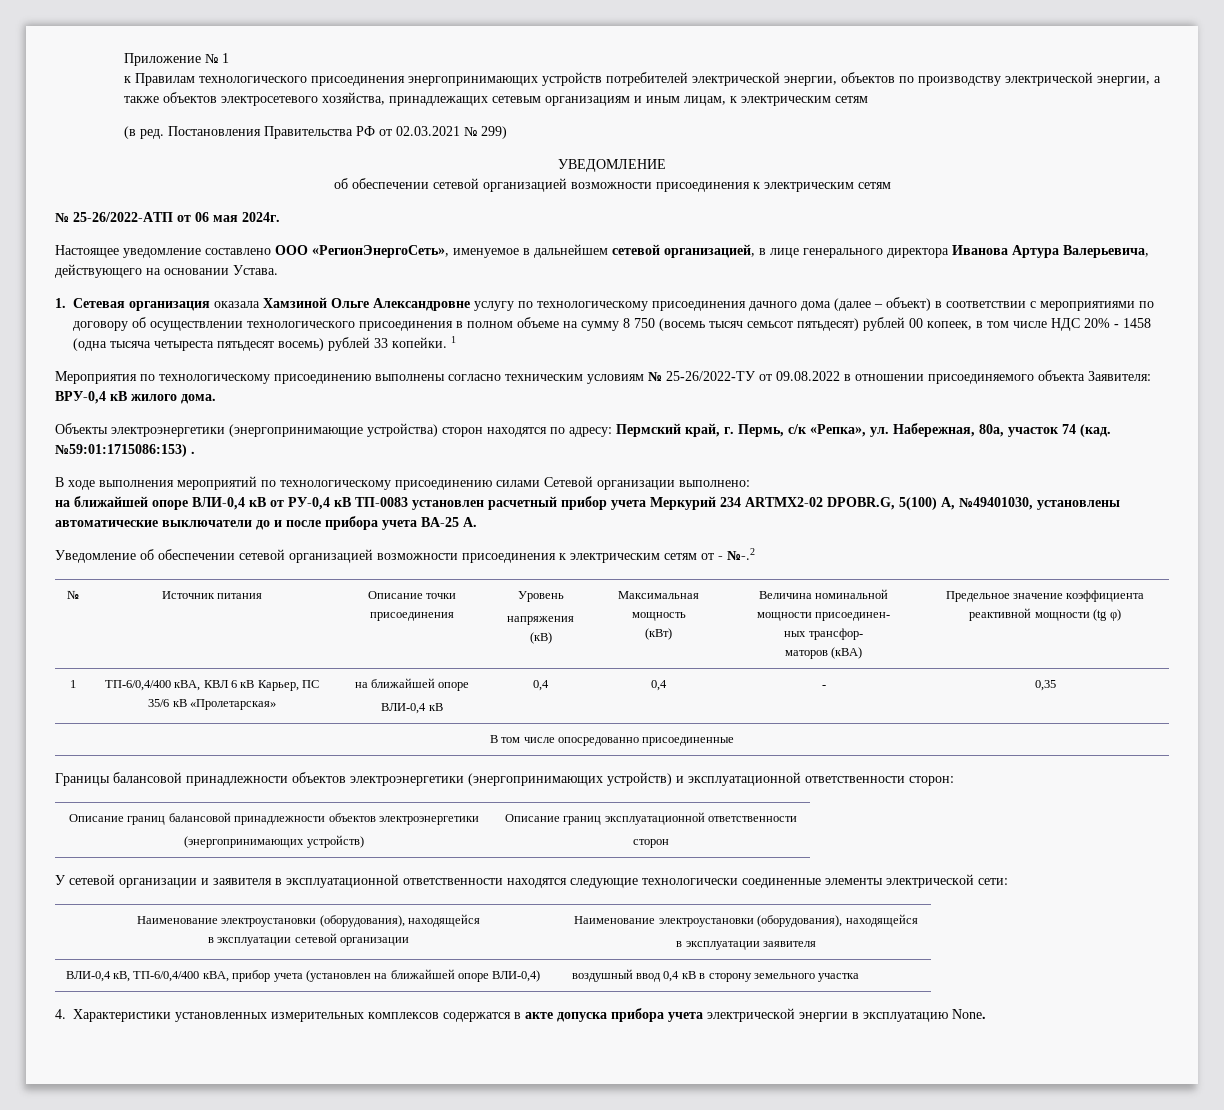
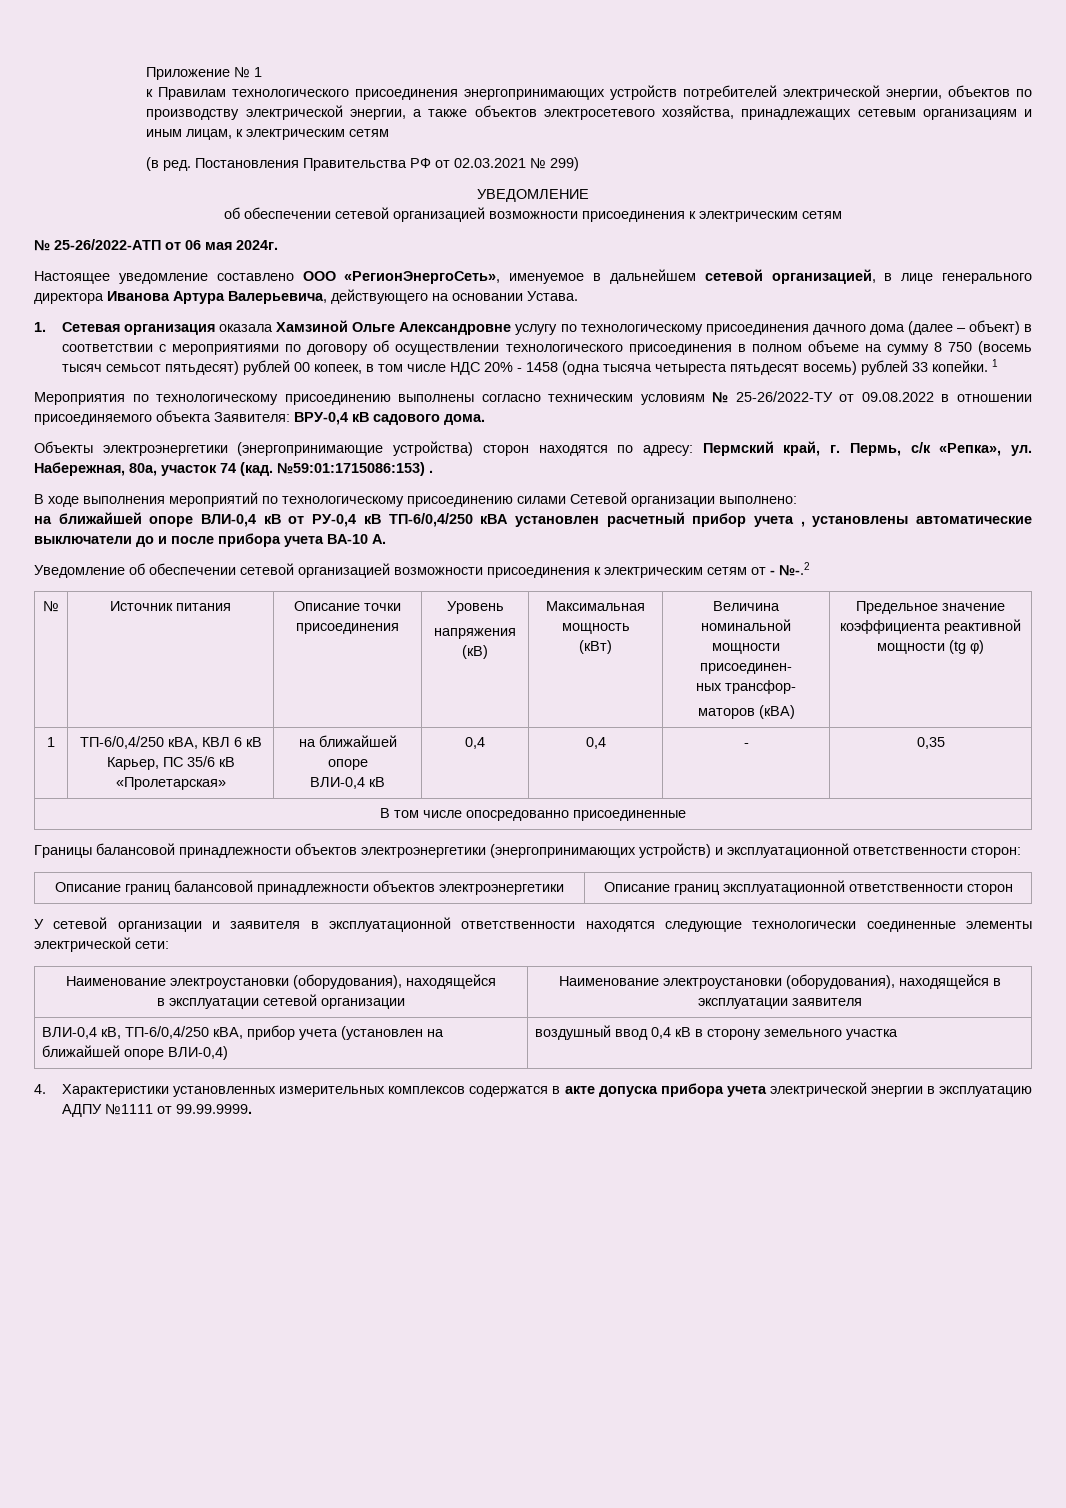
[131,394,177,401] жилого -> [373,414,440,425] садового
[355,497,408,507] ТП-0083 -> [388,513,509,527] ТП-6/0,4/250 кВА
[650,496,1033,510] Меркурий 234 ARTMX2-02 DPOBR.G, 5(100) А, №49401030, -> [800,521,805,527] ,
[421,517,459,527] ВА-25 -> [327,534,368,544] ВА-10
[104,680,171,691] ТП-6/0,4/400 -> [79,736,164,749] ТП-6/0,4/250
[184,835,364,848] // (энергопринимающих устройств) -> (564, 889) none
(798, 819) // -> (963, 888) none
(918, 920) // -> (989, 981) none
[133,971,200,982] ТП-6/0,4/400 -> [125,1026,210,1039] ТП-6/0,4/250
[952,1009,986,1019] None. -> [62,1104,253,1117] АДПУ №1111 от 99.99.9999.

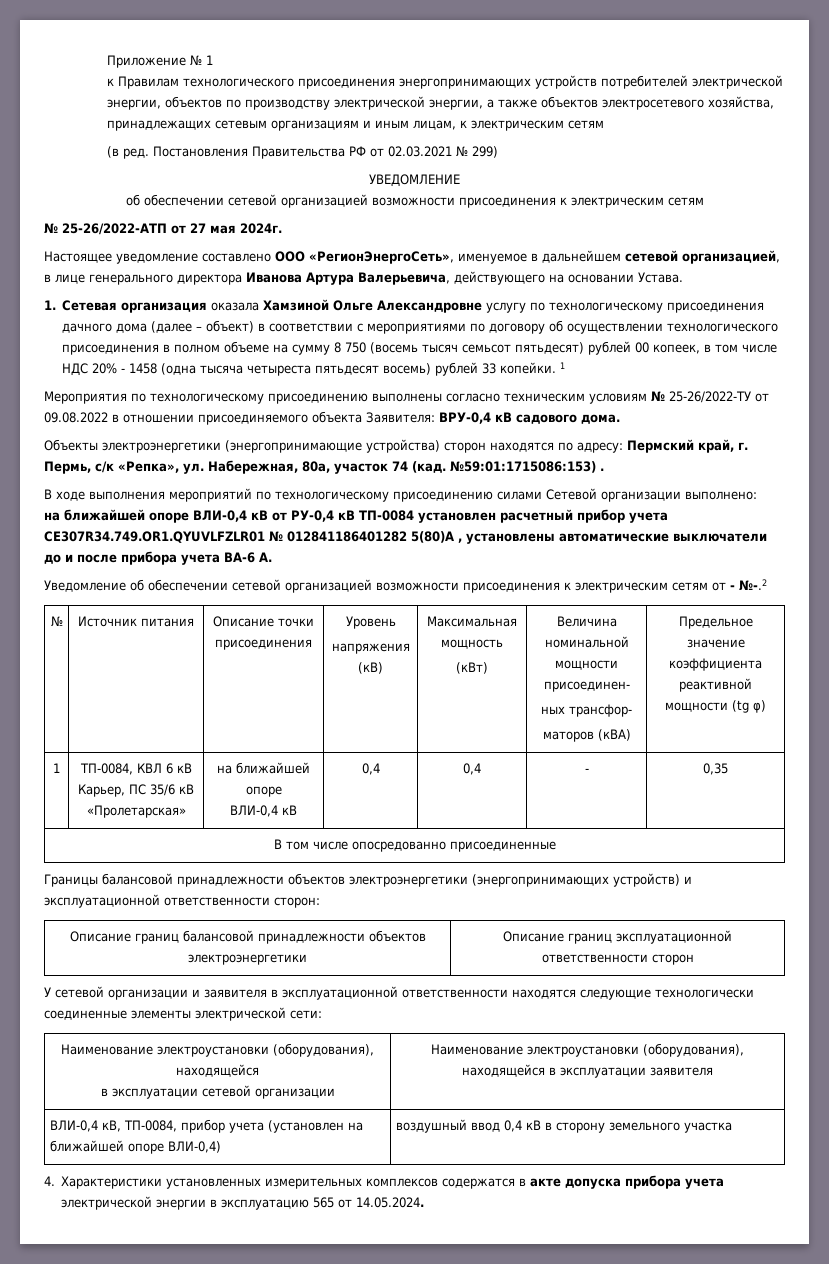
[185,240,201,250] 06 -> [190,223,206,233] 27
[388,513,509,527] ТП-6/0,4/250 кВА -> [359,510,414,521] ТП-0084
(794, 521) none -> [44,531,454,543] CE307R34.749.OR1.QYUVLFZLR01 № 012841186401282 5(80)А
[327,534,368,544] ВА-10 -> [224,552,255,563] ВА-6
[79,736,198,749] ТП-6/0,4/250 кВА, -> [79,763,133,775] ТП-0084,
[125,1026,244,1039] ТП-6/0,4/250 кВА, -> [123,1120,177,1132] ТП-0084,
[62,1104,253,1117] АДПУ №1111 от 99.99.9999. -> [313,1197,425,1208] 565 от 14.05.2024.

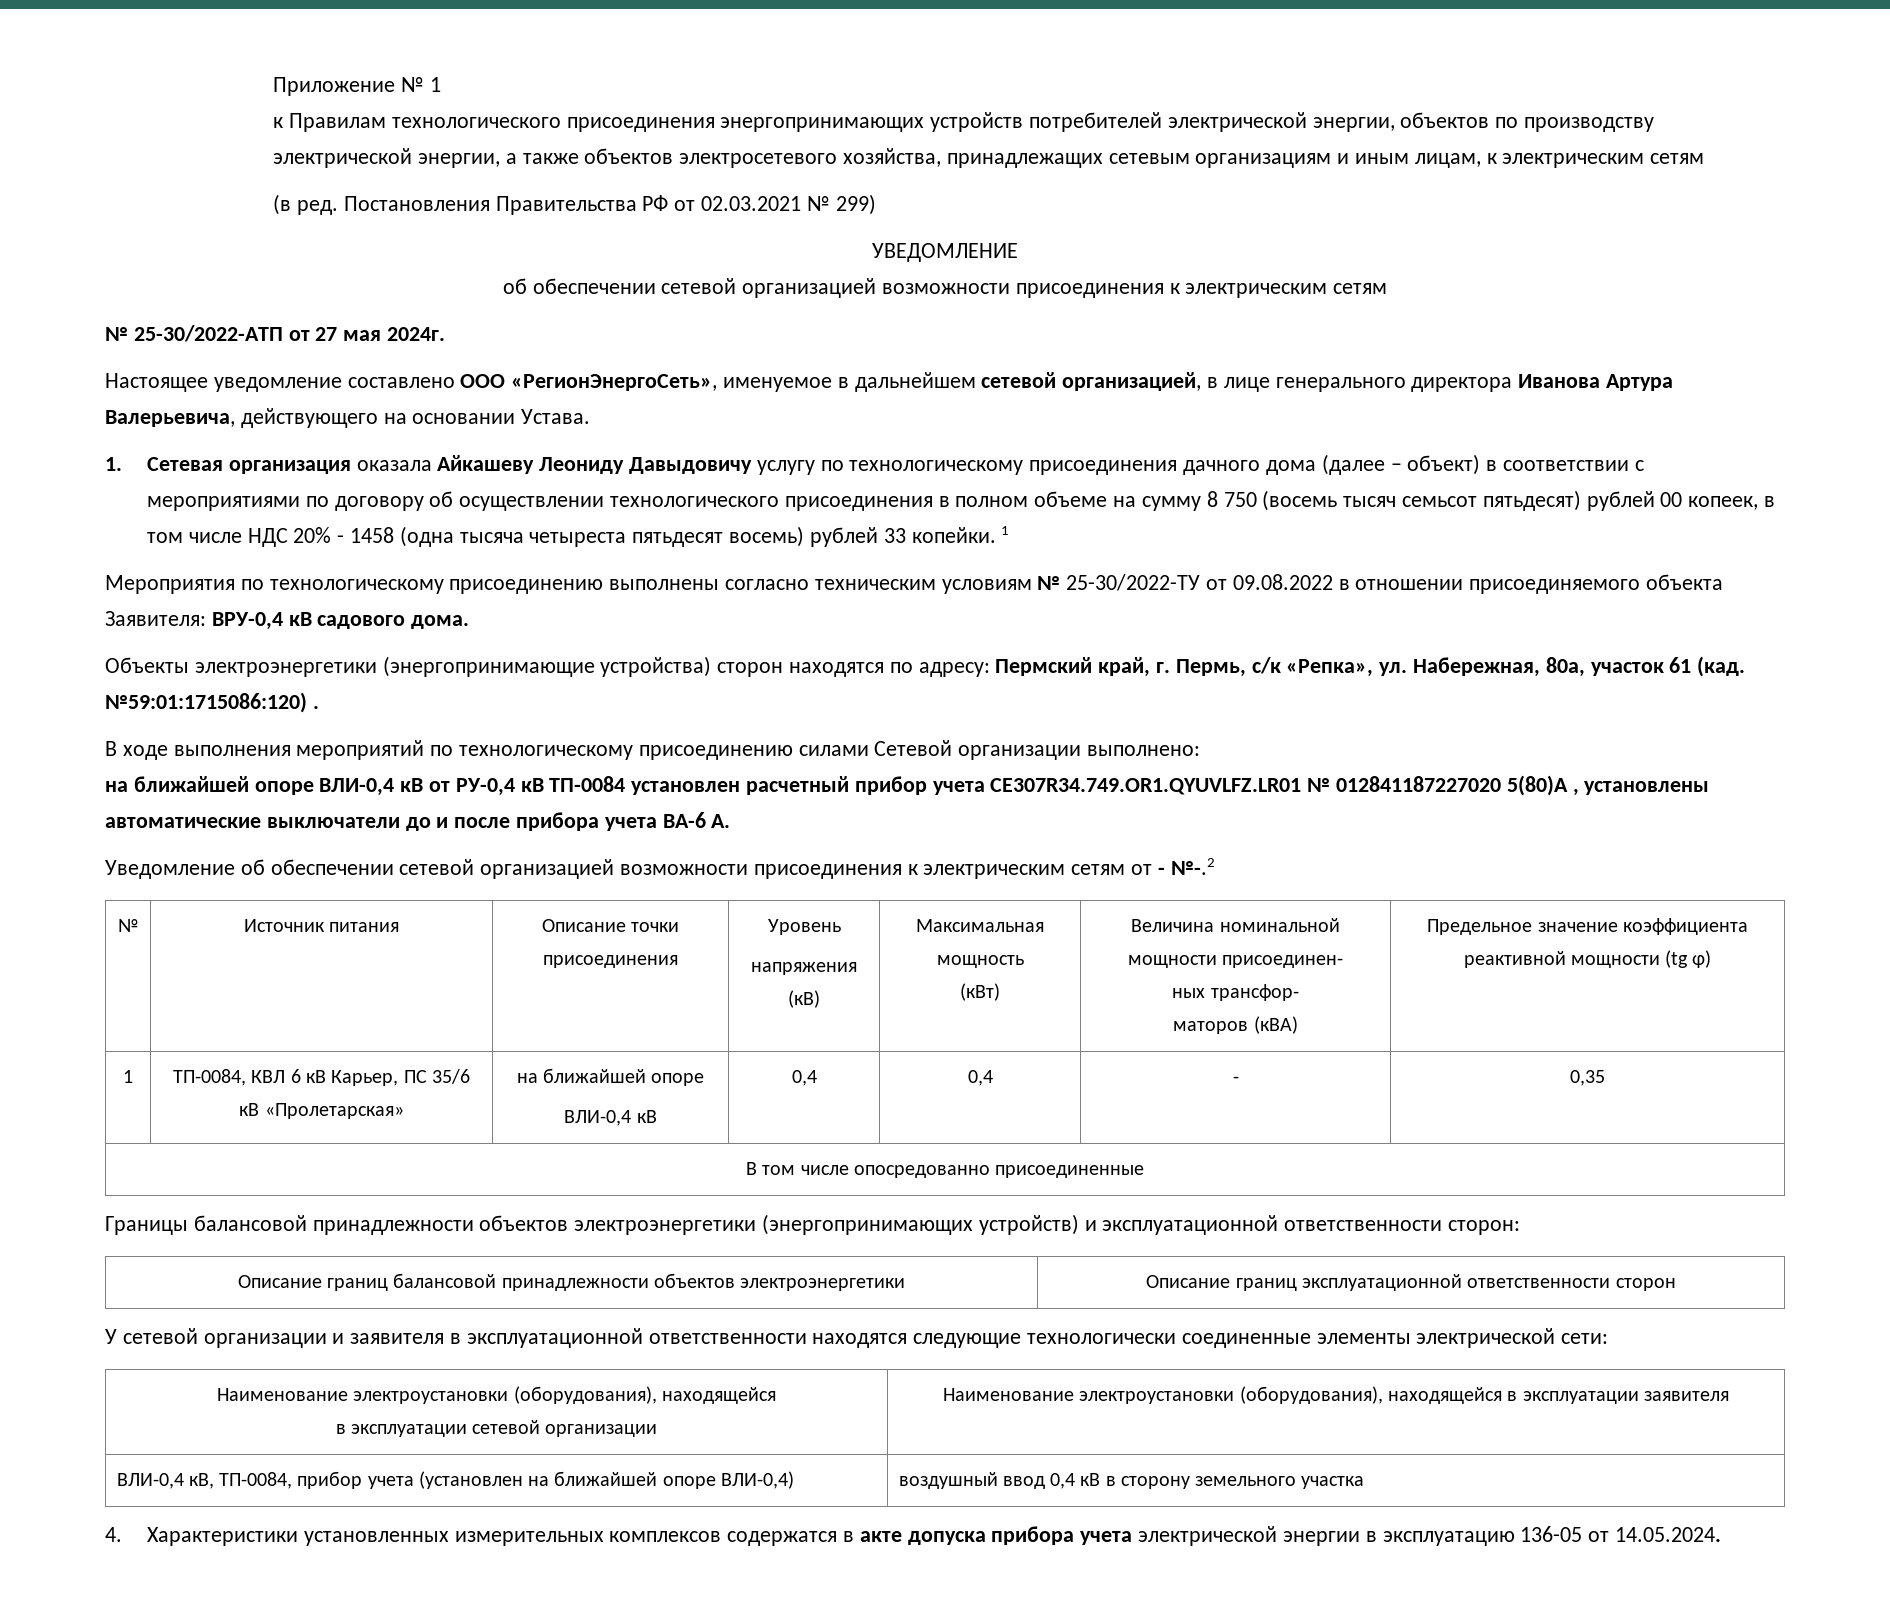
[62,223,167,235] 25-26/2022-АТП -> [133,325,283,342] 25-30/2022-АТП
[263,299,483,313] Хамзиной Ольге Александровне -> [437,455,753,474] Айкашеву Леониду Давыдовичу
[669,391,751,403] 25-26/2022-ТУ -> [1066,574,1201,591] 25-30/2022-ТУ
[392,461,596,473] 74 (кад. №59:01:1715086:153) -> [1669,656,1746,677] [105,692,307,713] 61 (кад. №59:01:1715086:120)
[44,531,407,543] CE307R34.749.OR1.QYUVLFZLR01 № 012841186401282 -> [990,776,1502,795] СЕ307R34.749.OR1.QYUVLFZ.LR01 № 012841187227020
[313,1197,335,1208] 565 -> [1520,1526,1583,1542] 136-05

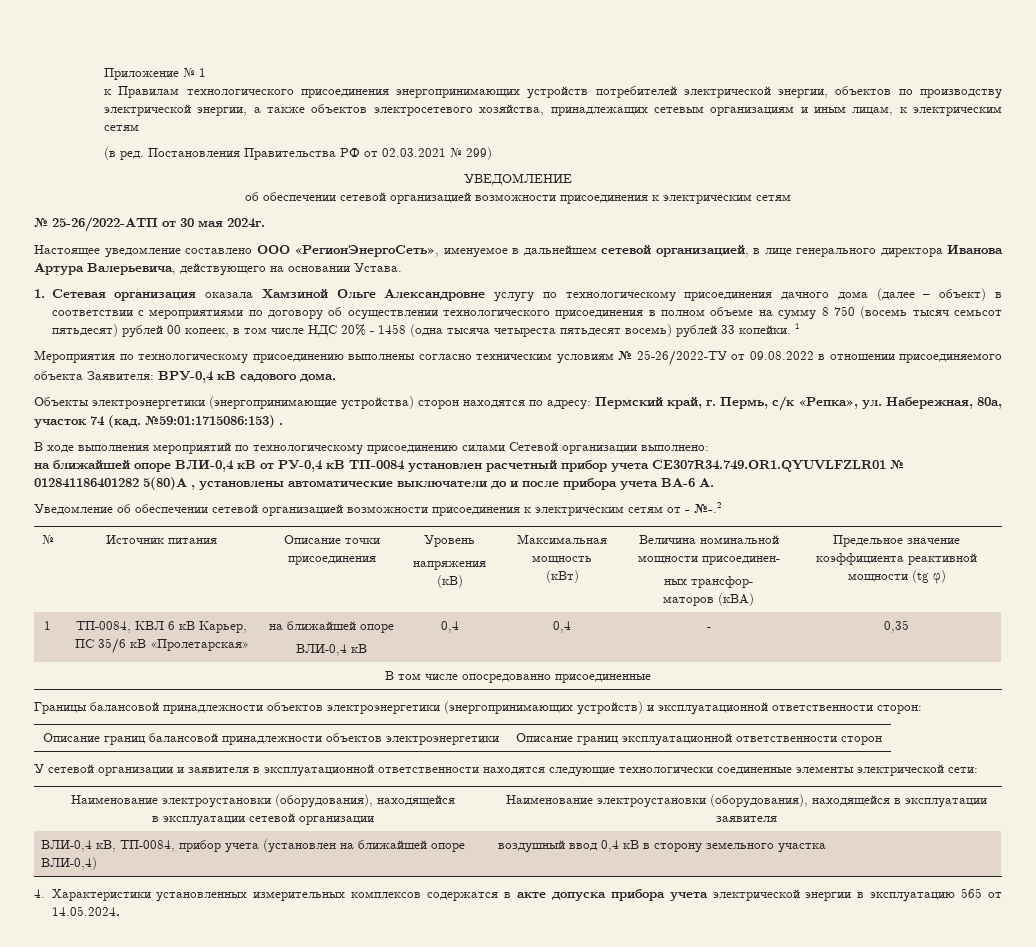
[133,325,338,342] 25-30/2022-АТП от 27 -> [52,217,194,232] 25-26/2022-АТП от 30
[437,455,753,474] Айкашеву Леониду Давыдовичу -> [261,289,486,301] Хамзиной Ольге Александровне
[1066,574,1201,591] 25-30/2022-ТУ -> [636,350,727,366] 25-26/2022-ТУ
[1669,656,1746,677] [105,692,307,713] 61 (кад. №59:01:1715086:120) -> [90,415,275,428] 74 (кад. №59:01:1715086:153)
[990,776,1502,795] СЕ307R34.749.OR1.QYUVLFZ.LR01 № 012841187227020 -> [652,460,904,472] [34,478,139,488] CE307R34.749.OR1.QYUVLFZLR01 № 012841186401282
[1520,1526,1583,1542] 136-05 -> [961,888,983,898] 565

